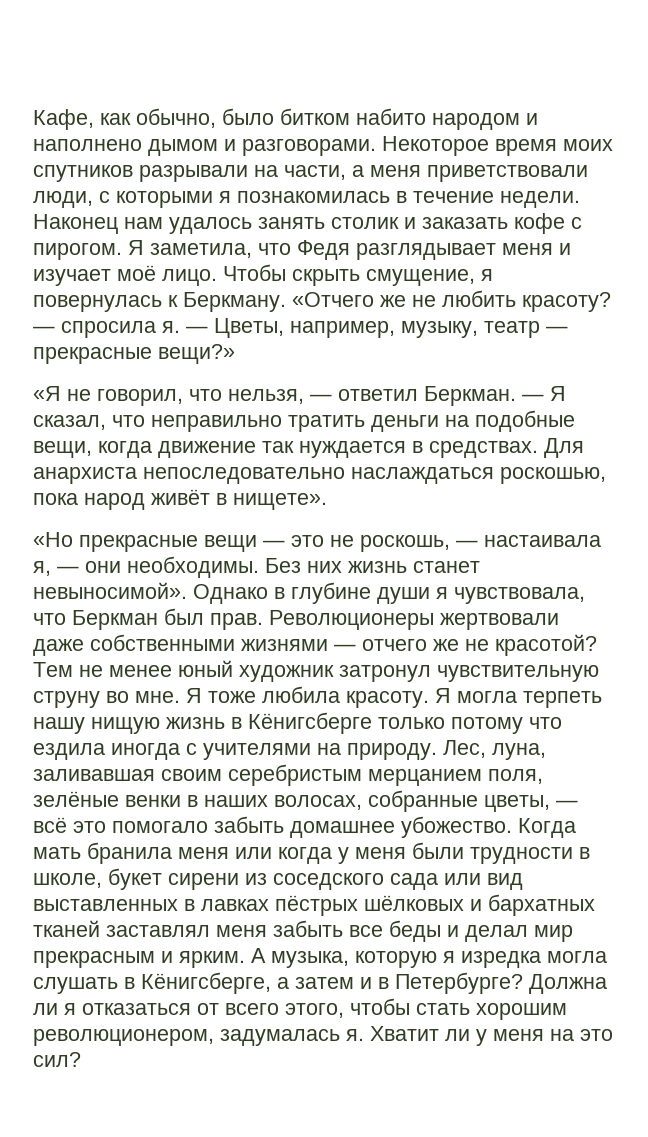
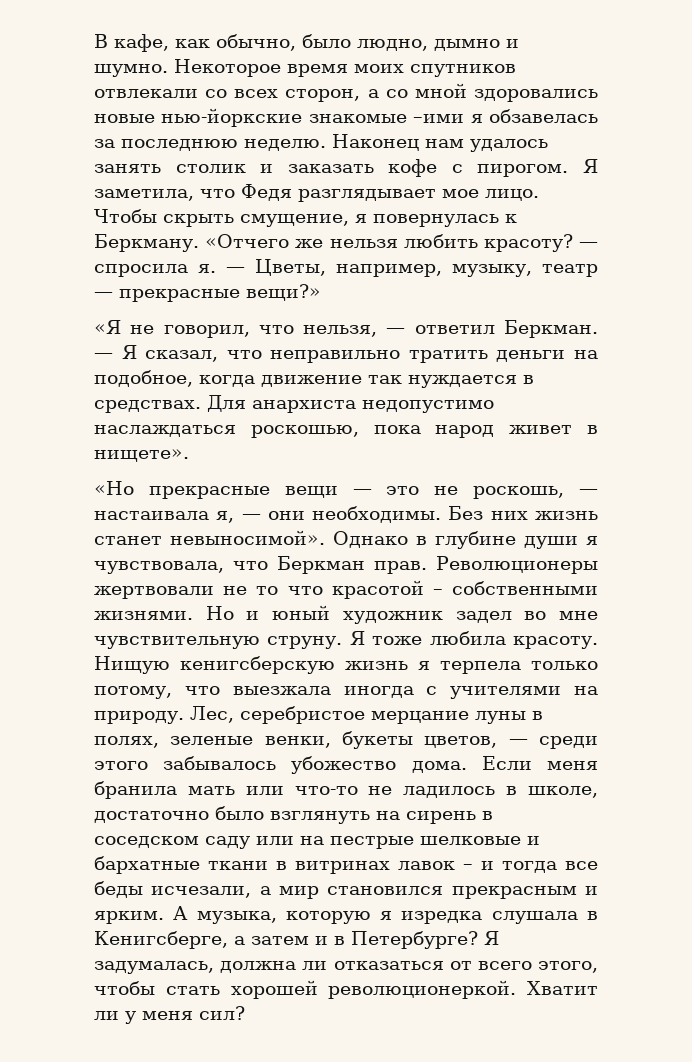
[33,109,94,130] Кафе, -> [94,34,169,52] В кафе,
[280,108,538,130] [33,136,613,156] [33,165,588,182] [33,191,580,208] битком набито народом и наполнено дымом и разговорами. Некоторое время моих спутников разрывали на части, а меня приветствовали люди, с которыми я познакомилась в течение недели. -> [357,39,519,51] [94,59,516,77] [94,83,599,102] [94,108,598,127] [94,139,326,151] людно, дымно и шумно. Некоторое время моих спутников отвлекали со всех сторон, а со мной здоровались новые нью-йоркские знакомые –ими я обзавелась за последнюю неделю.
[502,243,571,255] [33,265,156,286] меня и изучает моё -> [442,189,479,198] мое
[412,295,436,307] не -> [329,239,398,248] нельзя
[475,410,575,432] [33,441,92,458] подобные вещи, -> [94,370,193,387] подобное,
[143,467,345,484] непоследовательно -> [362,400,494,413] недопустимо
[151,489,210,505] живёт -> [509,425,573,434] живет
[164,608,204,625] был -> (365, 565) none
[33,634,597,656] [33,660,599,682] [33,686,602,708] [33,712,562,734] [33,743,105,760] даже собственными жизнями — отчего же не красотой? Тем не менее юный художник затронул чувствительную струну во мне. Я тоже любила красоту. Я могла терпеть нашу нищую жизнь в Кёнигсберге только потому что ездила -> [223,580,598,599] [94,605,598,624] [94,631,598,649] [94,656,598,674] [94,686,331,699] не то что красотой – собственными жизнями. Но и юный художник задел во мне чувствительную струну. Я тоже любила красоту. Нищую кенигсберскую жизнь я терпела только потому, что выезжала
[492,743,546,760] [33,764,543,786] [33,790,578,812] [33,816,576,838] [33,842,590,864] [33,868,523,890] [33,894,595,916] [33,920,573,942] луна, заливавшая своим серебристым мерцанием поля, зелёные венки в наших волосах, собранные цветы, — всё это помогало забыть домашнее убожество. Когда мать бранила меня или когда у меня были трудности в школе, букет сирени из соседского сада или вид выставленных в лавках пёстрых шёлковых и бархатных тканей заставлял меня забыть все беды и делал мир -> [240,706,543,724] [94,731,598,749] [94,756,598,774] [94,781,598,799] [94,806,493,824] [94,836,540,849] [94,856,598,874] [94,881,444,899] серебристое мерцание луны в полях, зеленые венки, букеты цветов, — среди этого забывалось убожество дома. Если меня бранила мать или что-то не ладилось в школе, достаточно было взглянуть на сирень в соседском саду или на пестрые шелковые и бархатные ткани в витринах лавок – и тогда все беды исчезали, а мир становился
[547,951,607,963] [33,972,271,994] могла слушать в Кёнигсберге, -> [491,911,598,924] [94,931,228,949] слушала в Кенигсберге,
[529,974,607,994] [33,1003,76,1015] Должна ли я -> [484,931,499,945] [94,961,328,974] Я задумалась, должна ли
[476,1003,567,1020] [33,1029,364,1046] хорошим революционером, задумалась я. -> [230,980,517,999] хорошей революционеркой.
[550,1029,613,1041] на это -> (193, 1015) none

